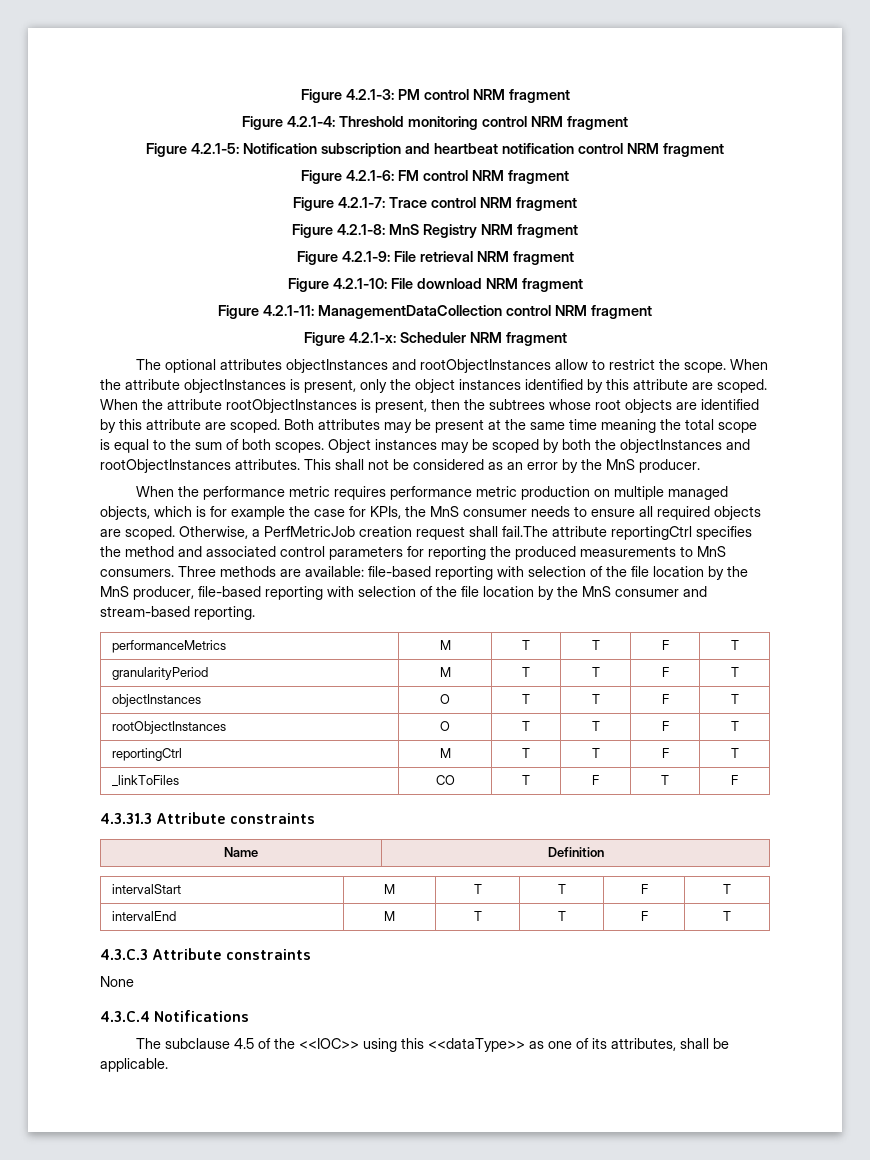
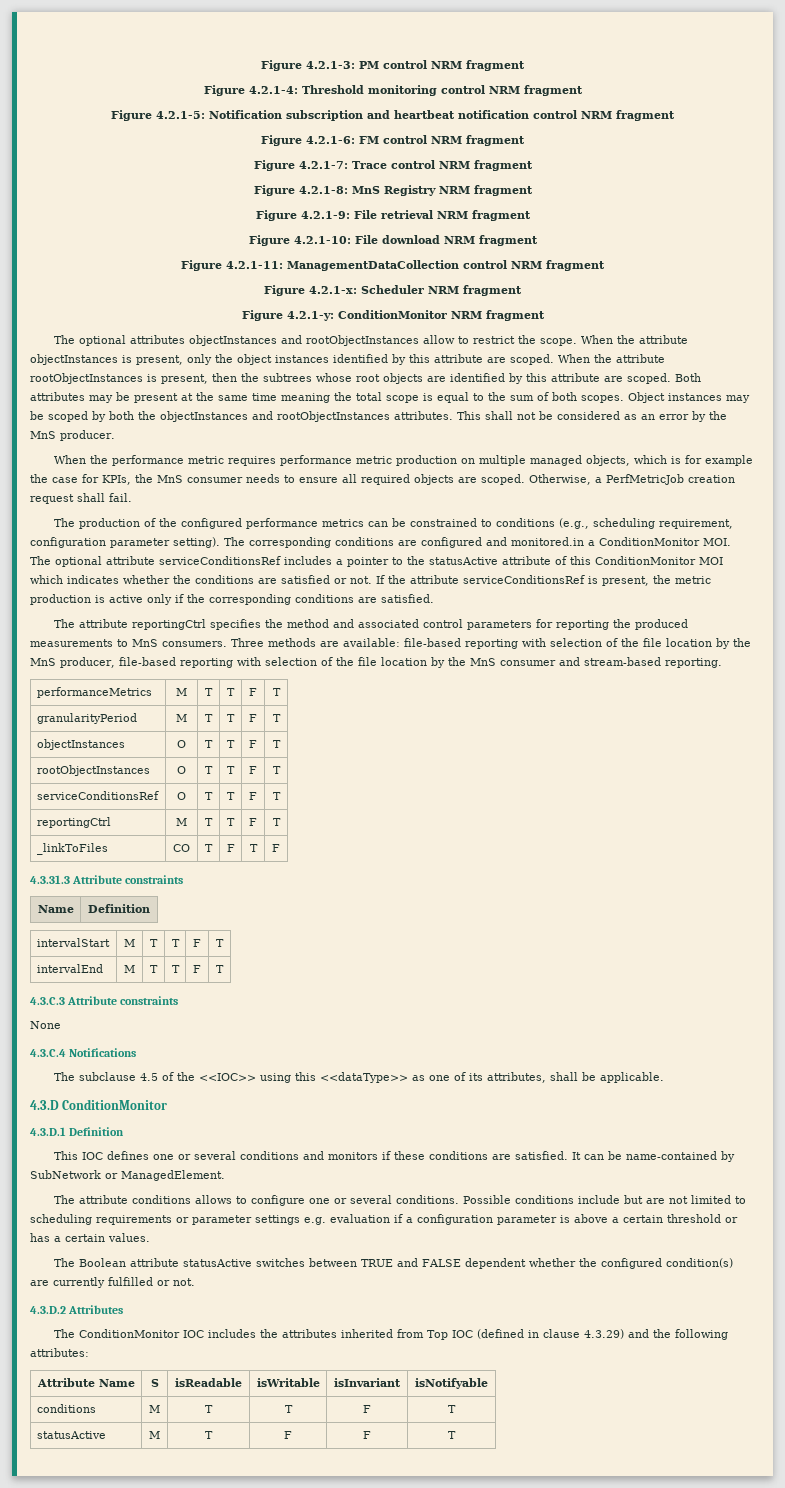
(567, 339) none -> [241,310,545,321] // Figure 4.2.1-y: ConditionMonitor NRM fragment
[502,526,548,537] fail.The -> [109,493,132,502] [54,518,734,529] [30,537,731,548] [30,556,723,567] [30,575,711,586] [30,594,434,605] [54,619,76,628] fail. // The production of the configured performance metrics can be constrained to conditions (e.g., scheduling requirement, configuration parameter setting). The corresponding conditions are configured and monitored.in a ConditionMonitor MOI. The optional attribute serviceConditionsRef includes a pointer to the statusActive attribute of this ConditionMonitor MOI which indicates whether the conditions are satisfied or not. If the attribute serviceConditionsRef is present, the metric production is active only if the corresponding conditions are satisfied. // The
(739, 726) none -> [36,791,159,800] [177,792,186,800] [205,792,213,800] [227,792,235,800] [249,792,257,800] [272,792,281,800] // serviceConditionsRef | O | T | T | F | T
(168, 1065) none -> [30,1099,168,1110] [30,1127,125,1136] [54,1151,736,1162] [30,1170,225,1181] [54,1195,747,1206] [30,1214,738,1225] [30,1233,150,1242] [54,1258,734,1269] [30,1277,195,1288] [30,1305,124,1314] [54,1329,729,1340] [30,1348,89,1357] [36,1378,135,1387] [150,1379,159,1387] [175,1378,242,1387] [256,1378,320,1387] [334,1378,401,1387] [415,1378,488,1389] [36,1404,96,1413] [149,1405,160,1413] [205,1405,213,1413] [284,1405,293,1413] [363,1405,371,1413] [448,1405,456,1413] [36,1431,106,1439] [149,1431,160,1439] [205,1431,213,1439] [284,1431,292,1439] [363,1431,371,1439] [448,1431,456,1439] // 4.3.D ConditionMonitor // 4.3.D.1 Definition // This IOC defines one or several conditions and monitors if these conditions are satisfied. It can be name-contained by SubNetwork or ManagedElement. // The attribute conditions allows to configure one or several conditions. Possible conditions include but are not limited to scheduling requirements or parameter settings e.g. evaluation if a configuration parameter is above a certain threshold or has a certain values. // The Boolean attribute statusActive switches between TRUE and FALSE dependent whether the configured condition(s) are currently fulfilled or not. // 4.3.D.2 Attributes // The ConditionMonitor IOC includes the attributes inherited from Top IOC (defined in clause 4.3.29) and the following attributes: // Attribute Name | S | isReadable | isWritable | isInvariant | isNotifyable // conditions | M | T | T | F | T // statusActive | M | T | F | F | T

